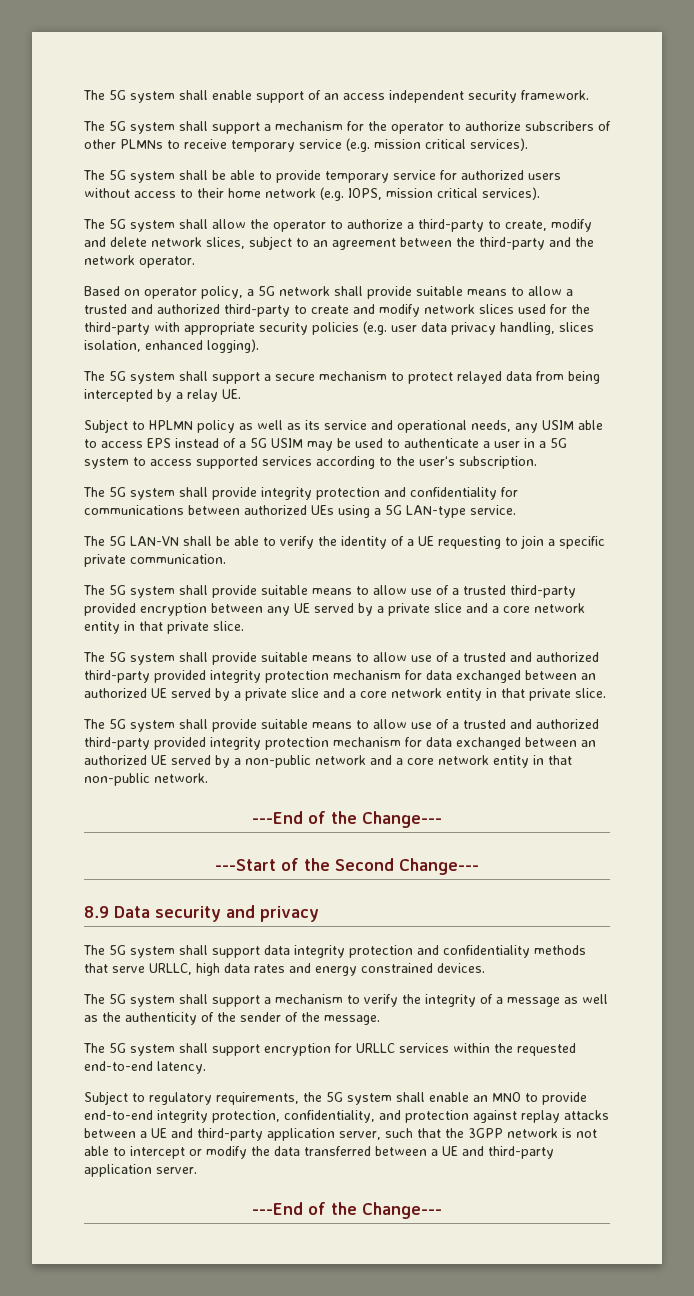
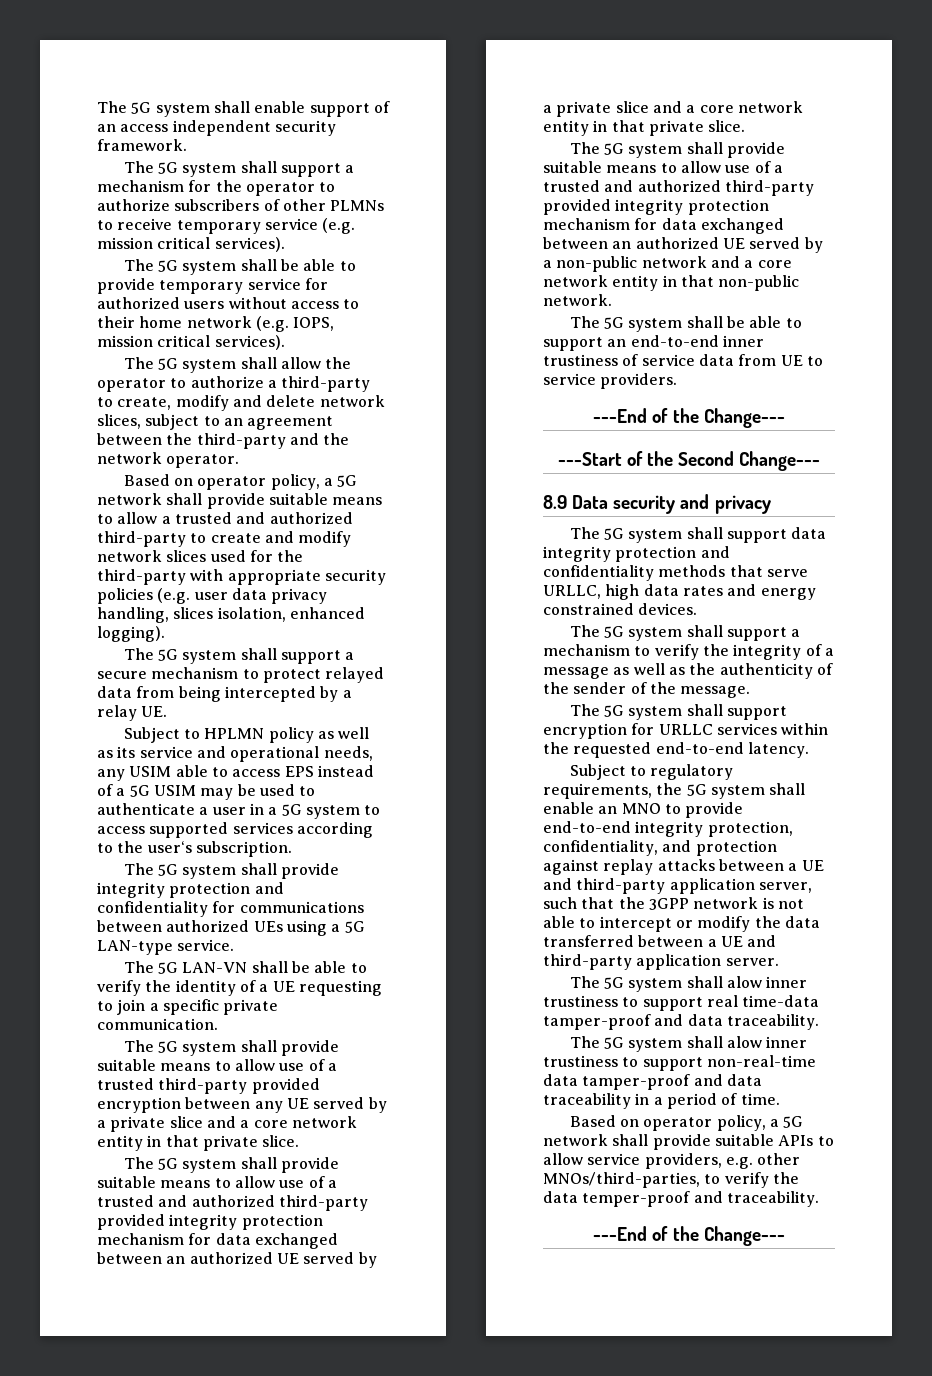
(208, 778) none -> [569,316,802,332] [543,335,764,351] [543,354,823,366] [543,373,678,389] // The 5G system shall be able to support an end-to-end inner trustiness of service data from UE to service providers.
(197, 1170) none -> [569,976,808,992] [543,995,820,1011] [543,1014,819,1030] [569,1036,808,1052] [543,1055,816,1071] [543,1074,762,1090] [543,1093,780,1109] [569,1115,804,1131] [543,1134,834,1150] [543,1153,801,1169] [543,1172,799,1188] [543,1191,819,1207] // The 5G system shall alow inner trustiness to support real time-data tamper-proof and data traceability. // The 5G system shall alow inner trustiness to support non-real-time data tamper-proof and data traceability in a period of time. // Based on operator policy, a 5G network shall provide suitable APIs to allow service providers, e.g. other MNOs/third-parties, to verify the data temper-proof and traceability.

